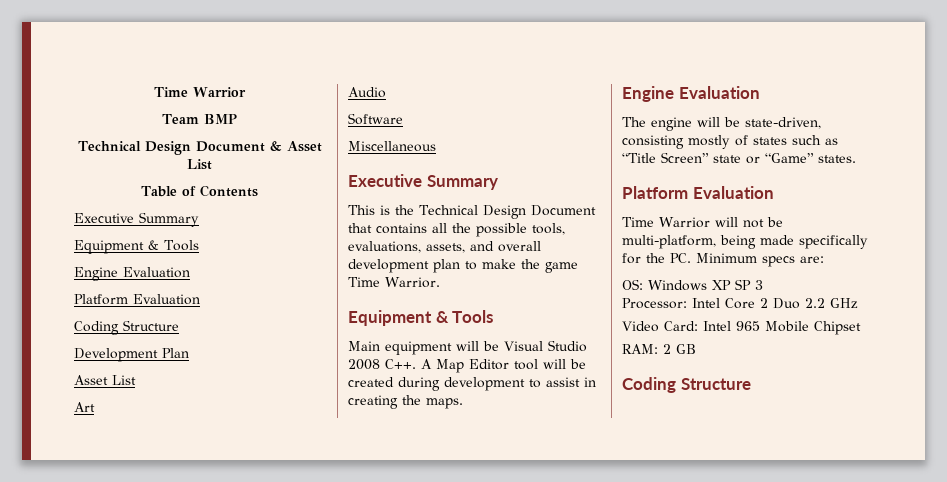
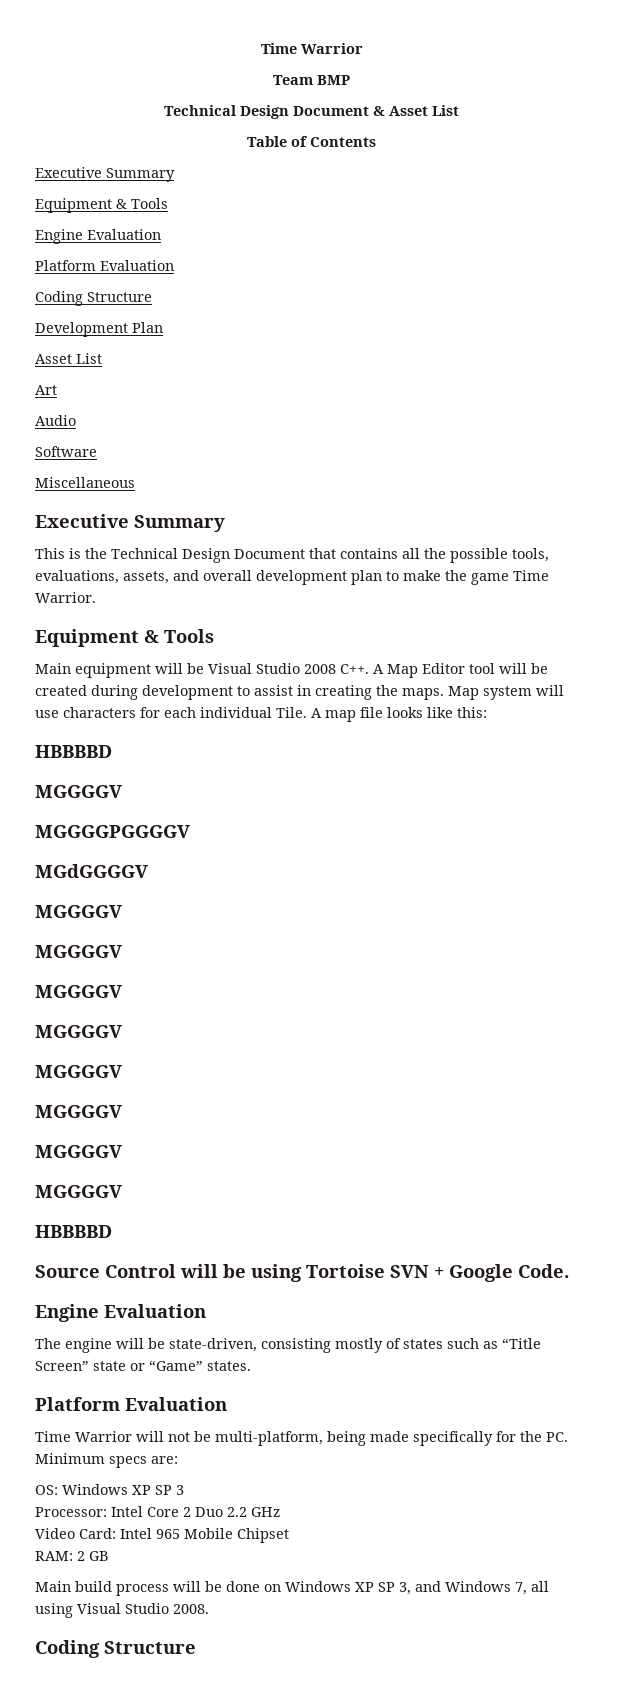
(463, 403) none -> [448,685,564,700] [35,707,487,722] [35,745,112,758] [35,785,122,798] [35,825,190,838] [35,864,148,878] [35,905,122,918] [35,945,122,958] [35,985,122,998] [35,1025,122,1038] [35,1065,122,1078] [35,1105,122,1118] [35,1145,122,1158] [35,1185,122,1198] [35,1225,112,1238] [35,1264,569,1282] Map system will use characters for each individual Tile. A map file looks like this: // HBBBBD // MGGGGV // MGGGGPGGGGV // MGdGGGGV // MGGGGV // MGGGGV // MGGGGV // MGGGGV // MGGGGV // MGGGGV // MGGGGV // MGGGGV // HBBBBD // Source Control will be using Tortoise SVN + Google Code.
(696, 349) none -> [35,1581,549,1596] [35,1603,209,1618] // Main build process will be done on Windows XP SP 3, and Windows 7, all using Visual Studio 2008.

